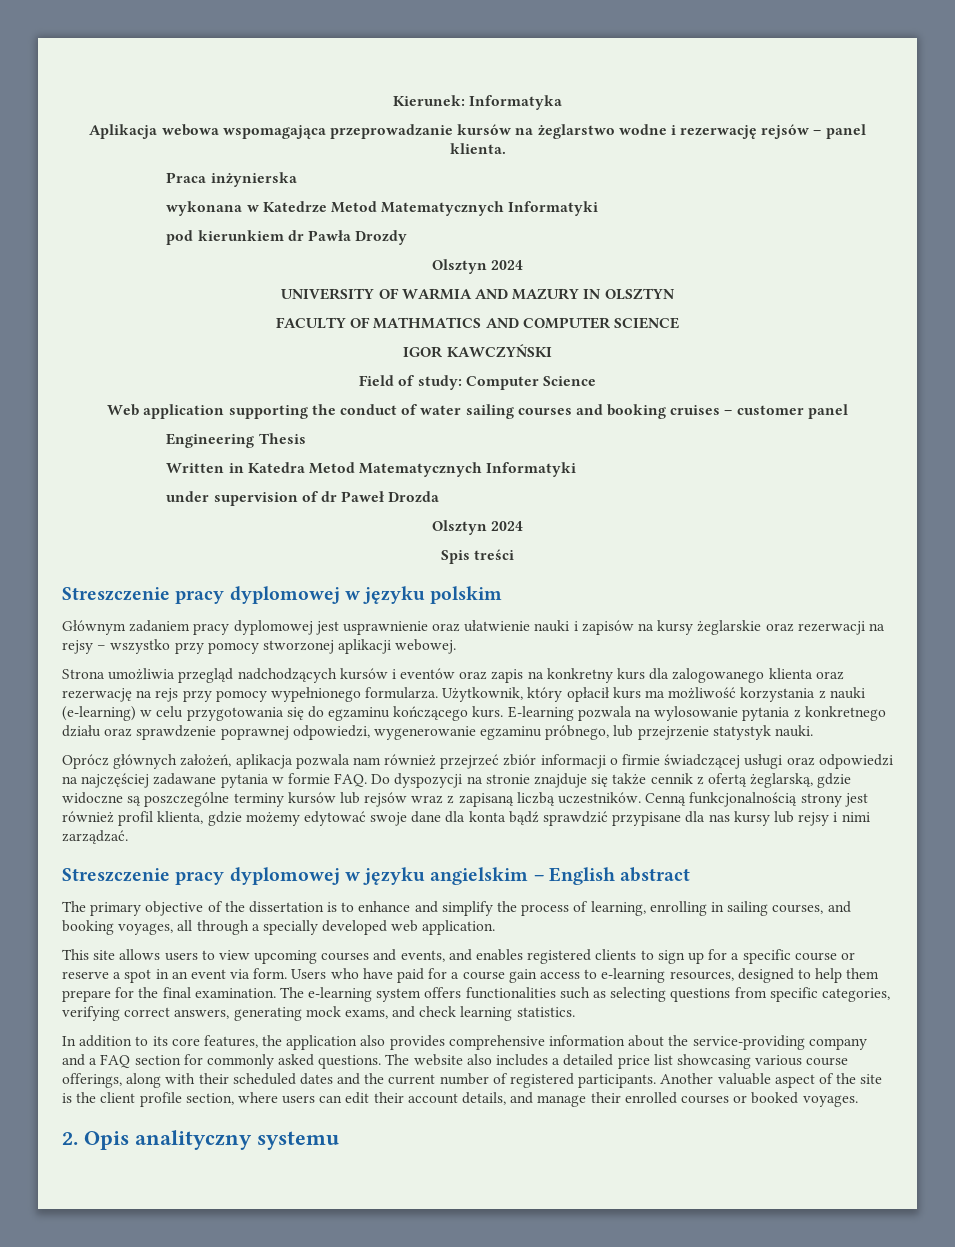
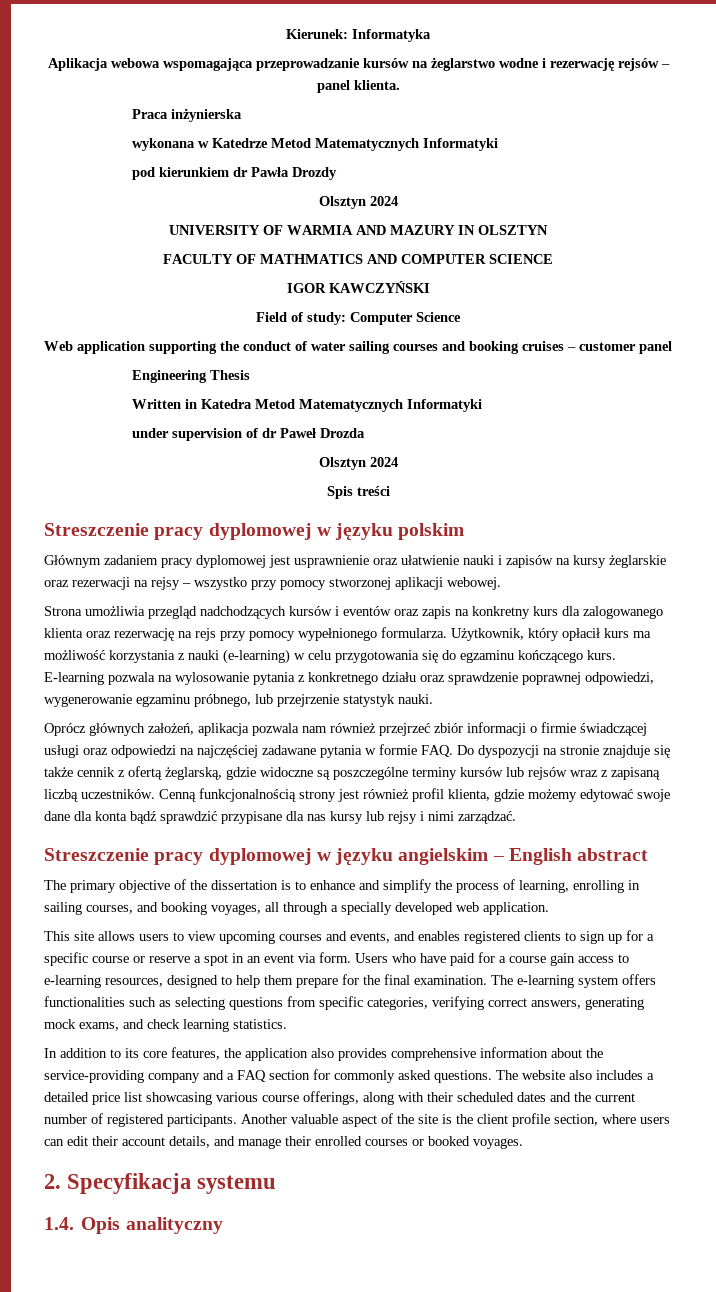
(78, 1138) none -> [67,1173,277,1194] [44,1217,74,1230] Specyfikacja systemu // 1.4.
[257,1131,339,1150] systemu -> (223, 1225) none

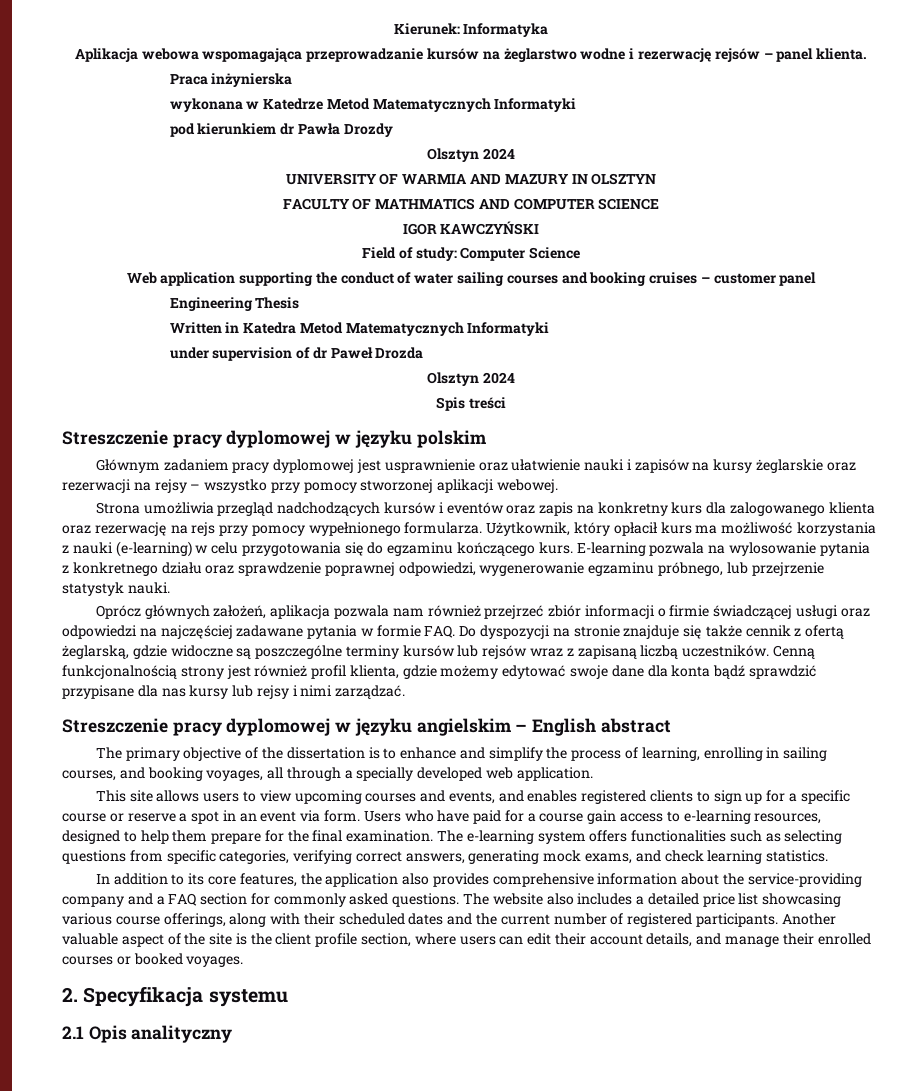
[44,1217,74,1230] 1.4. -> [62,1026,84,1039] 2.1

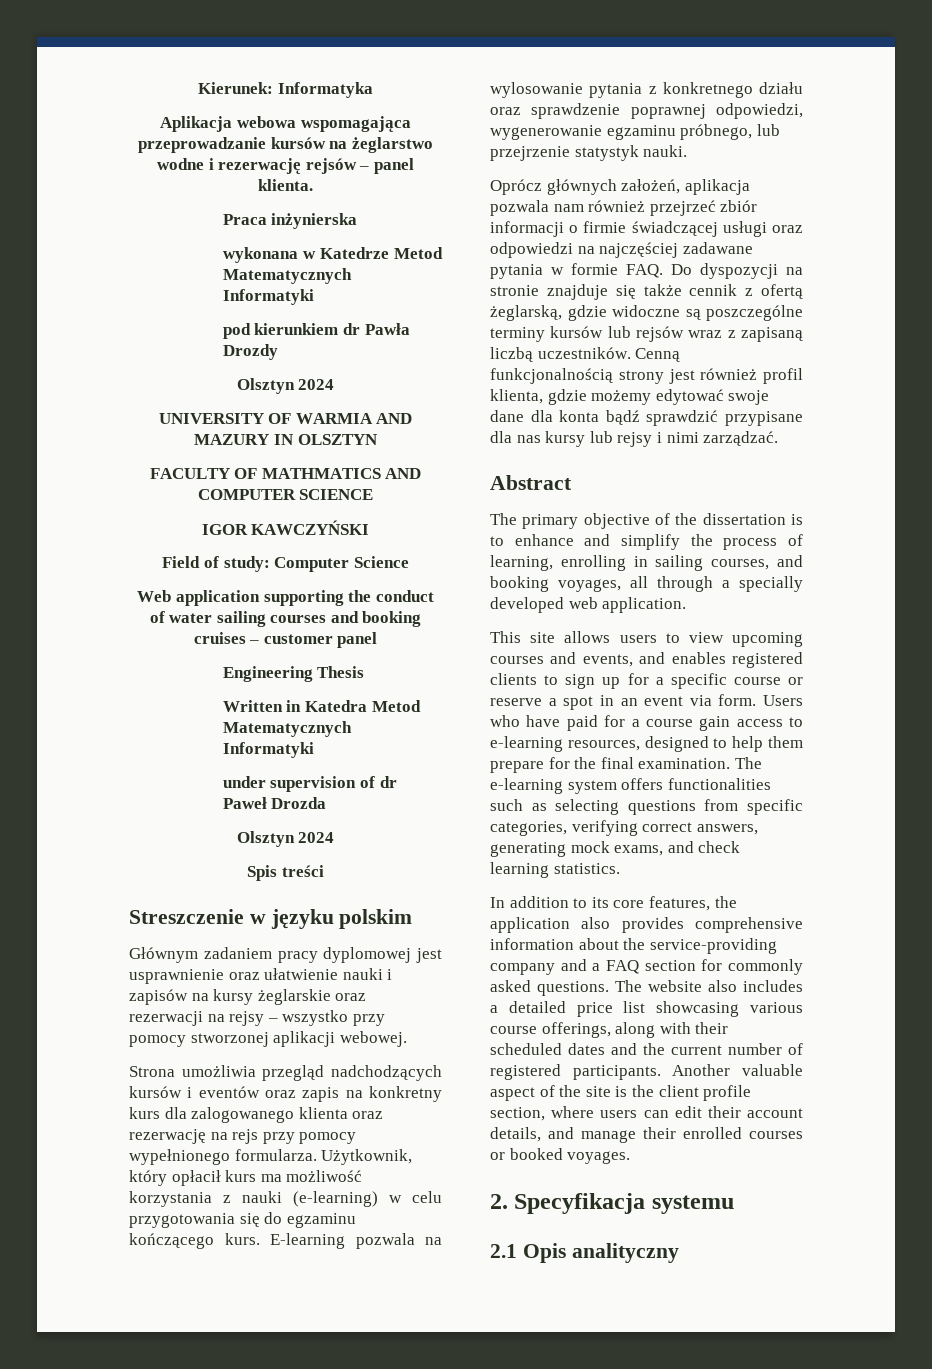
[172,430,331,448] pracy dyplomowej -> (244, 916) none
[62,718,671,736] Streszczenie pracy dyplomowej w języku angielskim – English abstract -> [490,475,572,490] Abstract

